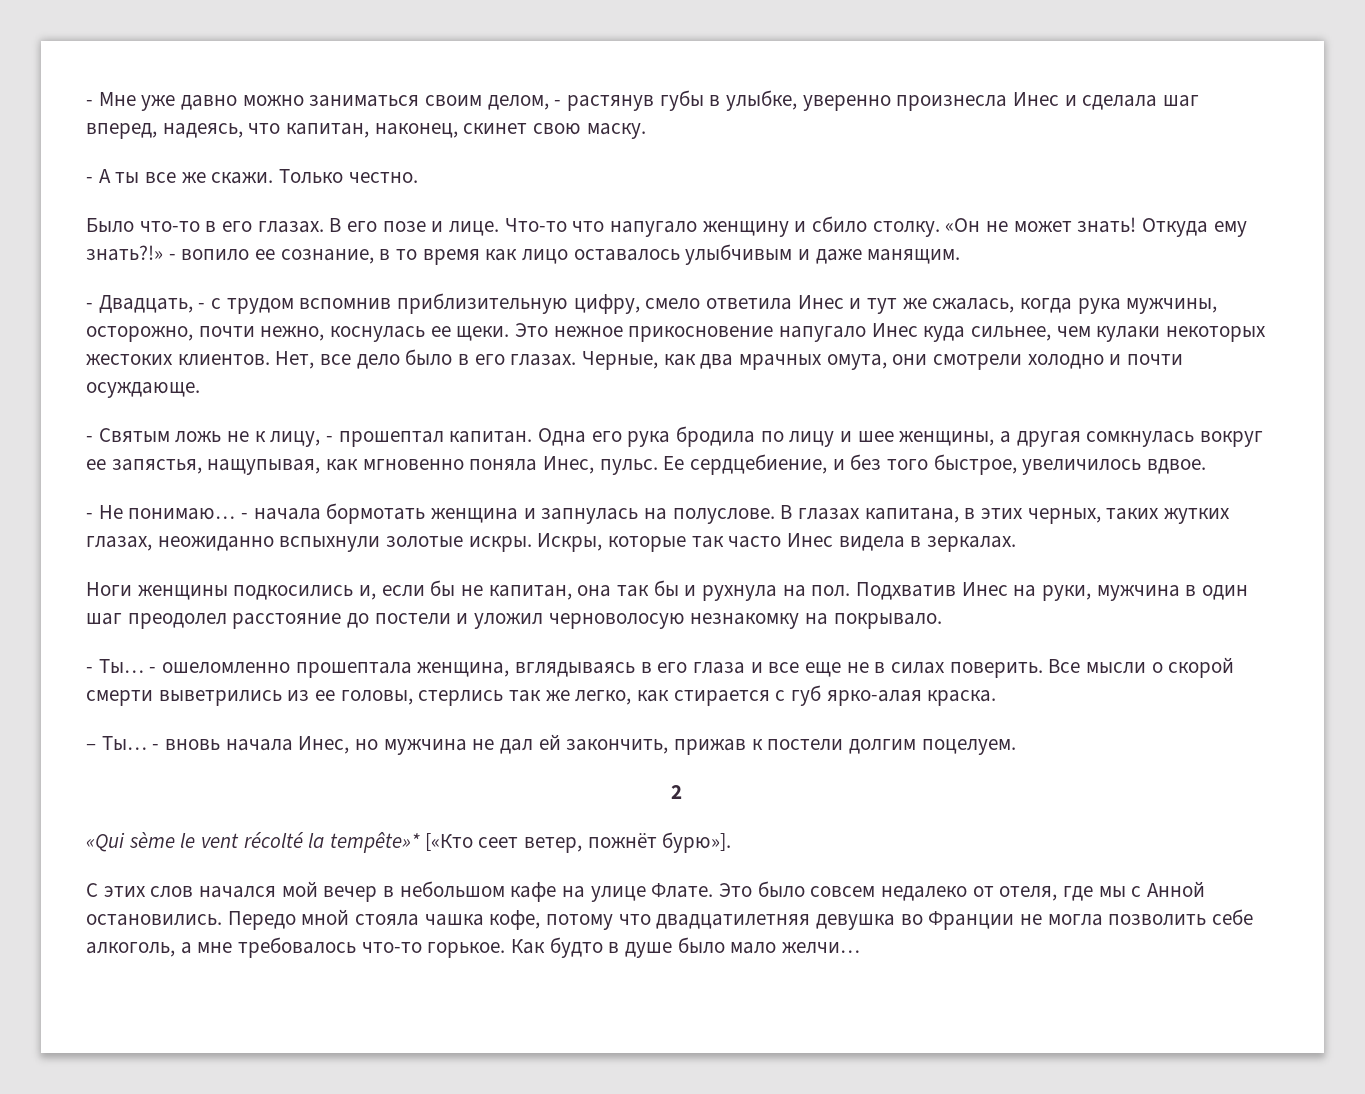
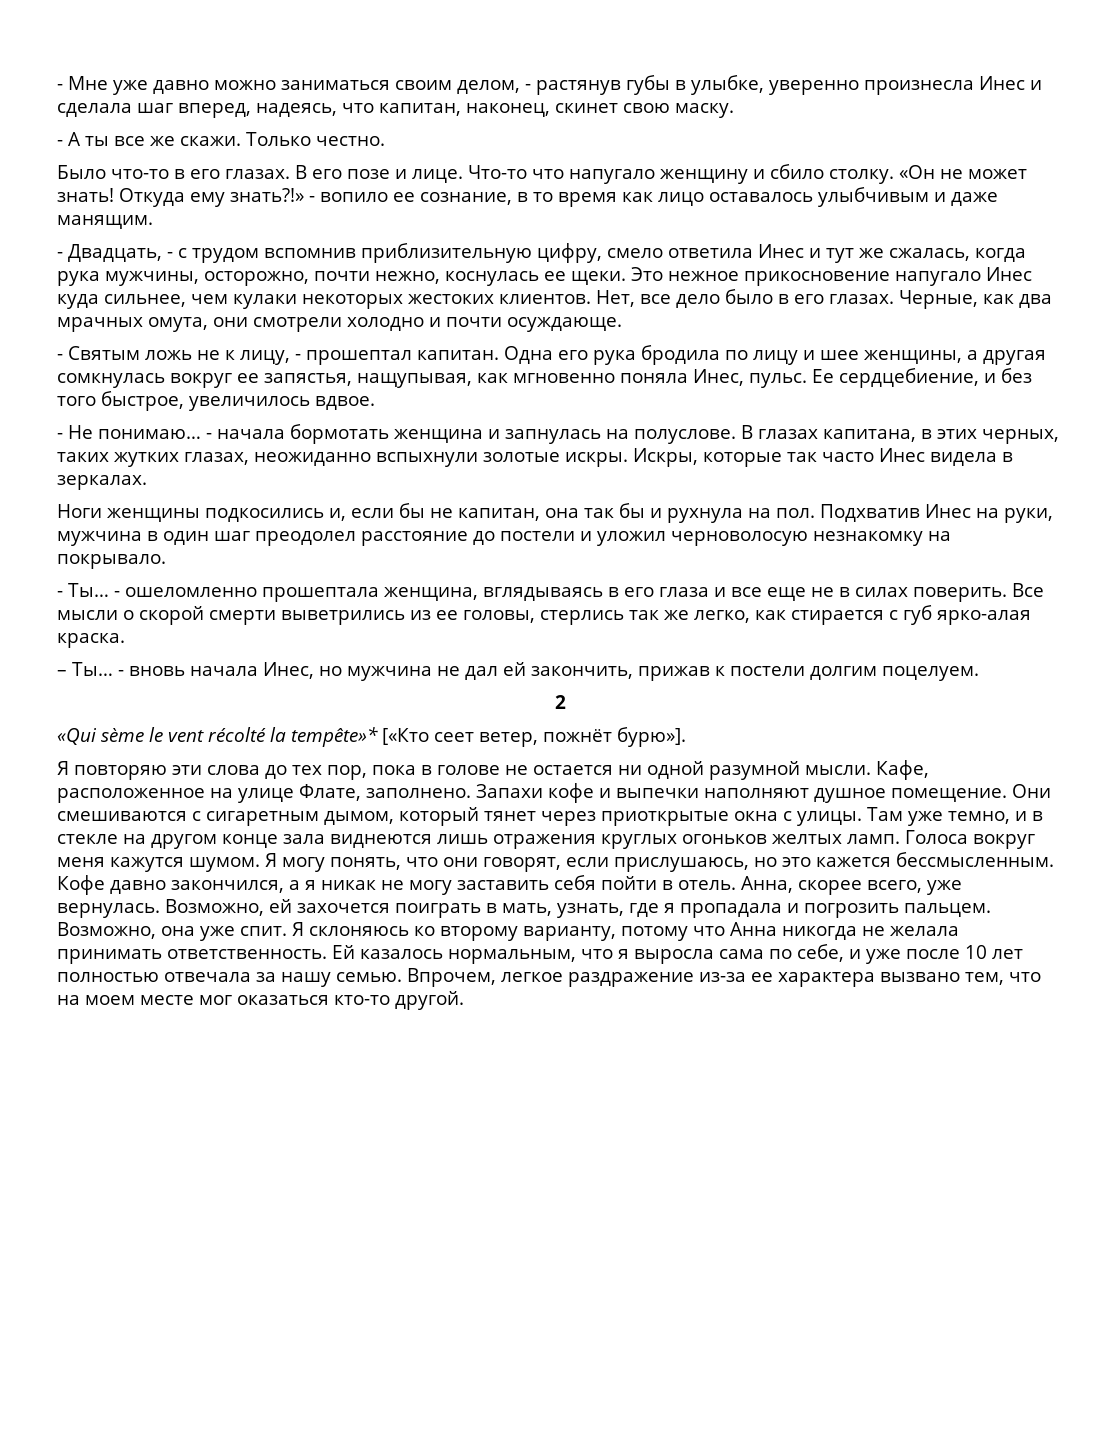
[86,881,1206,902] [86,909,1254,930] [86,937,861,958] С этих слов начался мой вечер в небольшом кафе на улице Флате. Это было совсем недалеко от отеля, где мы с Анной остановились. Передо мной стояла чашка кофе, потому что двадцатилетняя девушка во Франции не могла позволить себе алкоголь, а мне требовалось что-то горькое. Как будто в душе было мало желчи… -> [57,760,929,780] [57,783,1051,803] [57,807,1043,826] [57,830,1035,849] [57,852,1054,872] [57,875,962,895] [57,899,991,918] [57,922,959,941] [57,944,1023,964] [57,968,1041,987] [57,991,464,1010] Я повторяю эти слова до тех пор, пока в голове не остается ни одной разумной мысли. Кафе, расположенное на улице Флате, заполнено. Запахи кофе и выпечки наполняют душное помещение. Они смешиваются с сигаретным дымом, который тянет через приоткрытые окна с улицы. Там уже темно, и в стекле на другом конце зала виднеются лишь отражения круглых огоньков желтых ламп. Голоса вокруг меня кажутся шумом. Я могу понять, что они говорят, если прислушаюсь, но это кажется бессмысленным. Кофе давно закончился, а я никак не могу заставить себя пойти в отель. Анна, скорее всего, уже вернулась. Возможно, ей захочется поиграть в мать, узнать, где я пропадала и погрозить пальцем. Возможно, она уже спит. Я склоняюсь ко второму варианту, потому что Анна никогда не желала принимать ответственность. Ей казалось нормальным, что я выросла сама по себе, и уже после 10 лет полностью отвечала за нашу семью. Впрочем, легкое раздражение из-за ее характера вызвано тем, что на моем месте мог оказаться кто-то другой.

